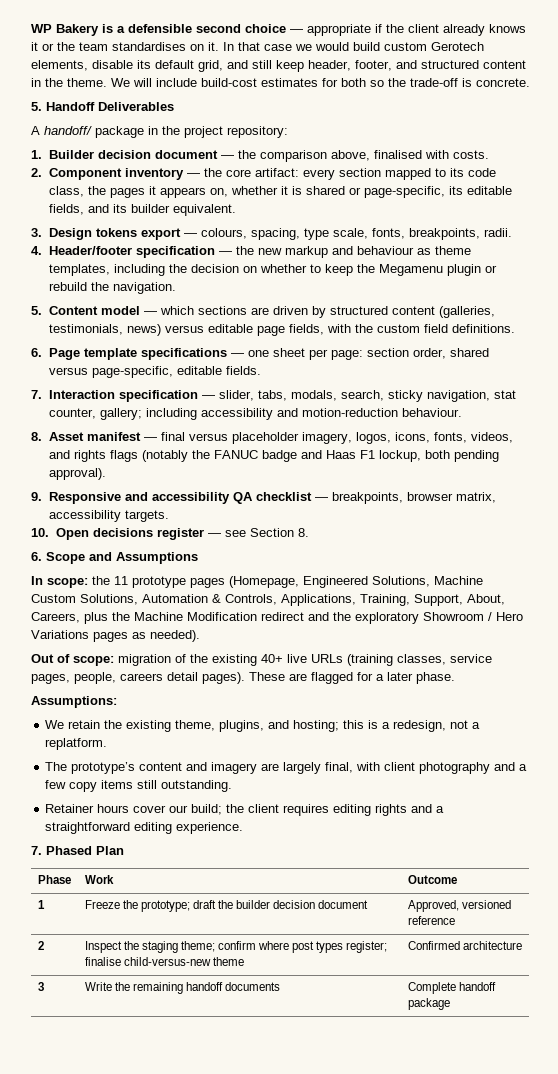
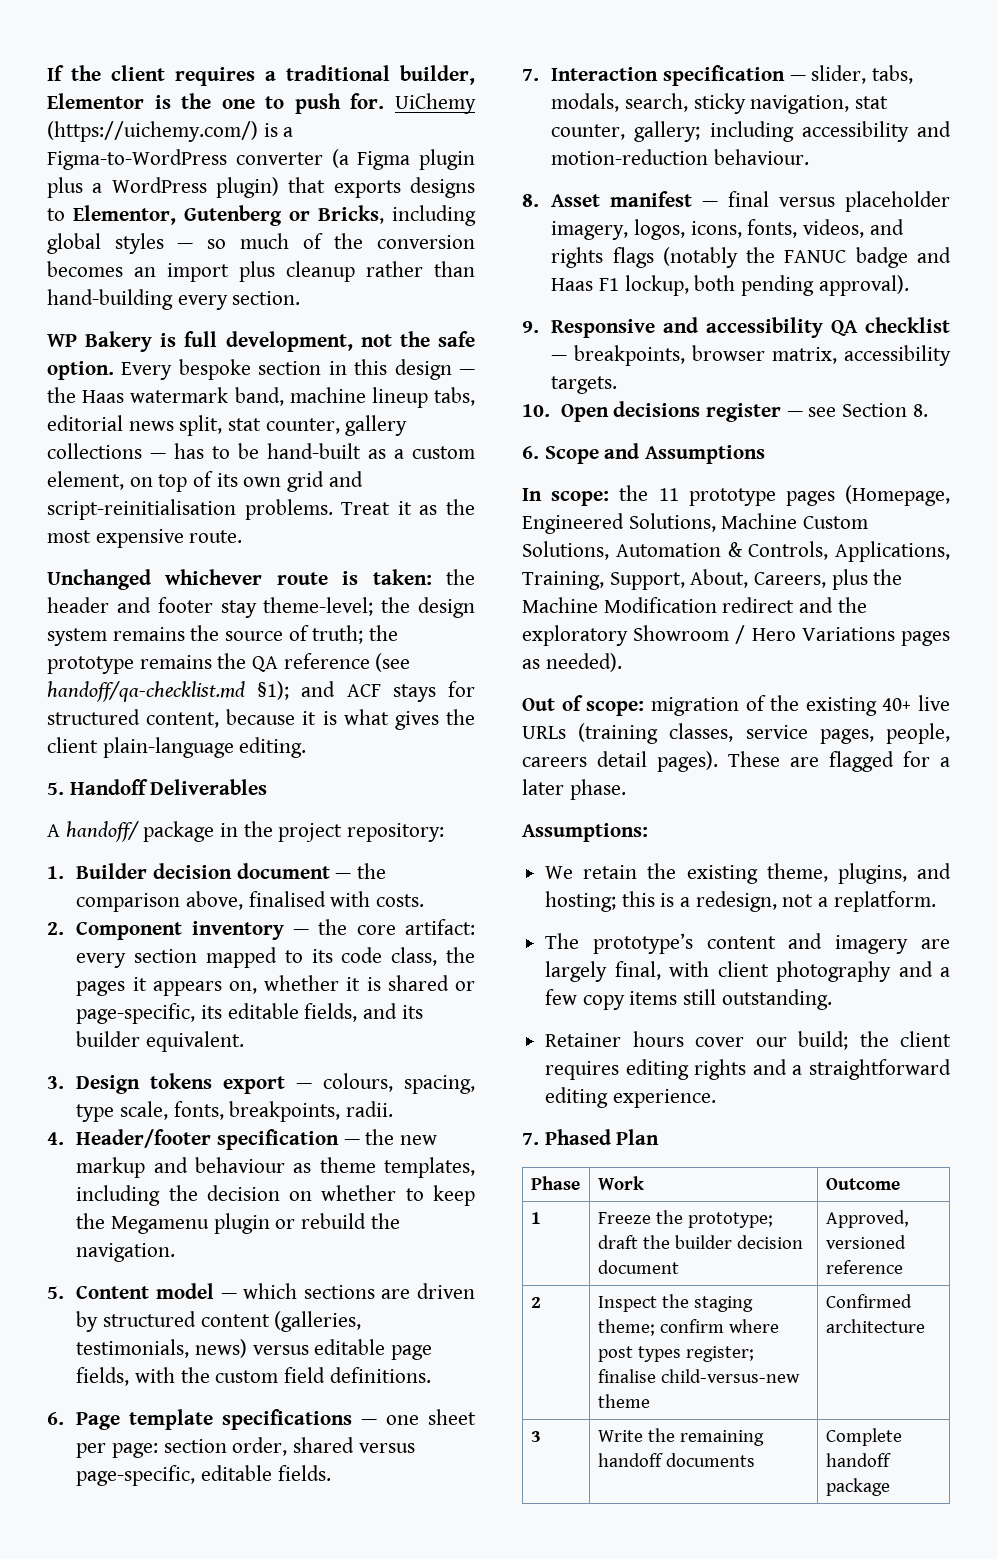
[31,24,526,36] [31,42,484,51] [31,60,526,72] [31,78,530,87] WP Bakery is a defensible second choice — appropriate if the client already knows it or the team standardises on it. In that case we would build custom Gerotech elements, disable its default grid, and still keep header, footer, and structured content in the theme. We will include build-cost estimates for both so the trade-off is concrete. -> [47,65,475,86] [47,93,476,114] [47,121,294,142] [47,149,475,170] [47,177,475,198] [47,205,476,226] [47,233,476,254] [47,261,475,282] [47,289,301,310] [47,331,476,352] [47,359,476,380] [47,387,475,408] [47,415,408,436] [47,443,475,459] [47,471,363,492] [47,499,476,520] [47,529,243,548] [47,569,475,590] [47,597,475,618] [47,625,399,646] [47,653,411,674] [47,681,475,702] [47,709,476,730] [47,737,307,758] If the client requires a traditional builder, Elementor is the one to push for. UiChemy (https://uichemy.com/) is a Figma-to-WordPress converter (a Figma plugin plus a WordPress plugin) that exports designs to Elementor, Gutenberg or Bricks, including global styles — so much of the conversion becomes an import plus cleanup rather than hand-building every section. // WP Bakery is full development, not the safe option. Every bespoke section in this design — the Haas watermark band, machine lineup tabs, editorial news split, stat counter, gallery collections — has to be hand-built as a custom element, on top of its own grid and script-reinitialisation problems. Treat it as the most expensive route. // Unchanged whichever route is taken: the header and footer stay theme-level; the design system remains the source of truth; the prototype remains the QA reference (see handoff/qa-checklist.md §1); and ACF stays for structured content, because it is what gives the client plain-language editing.

